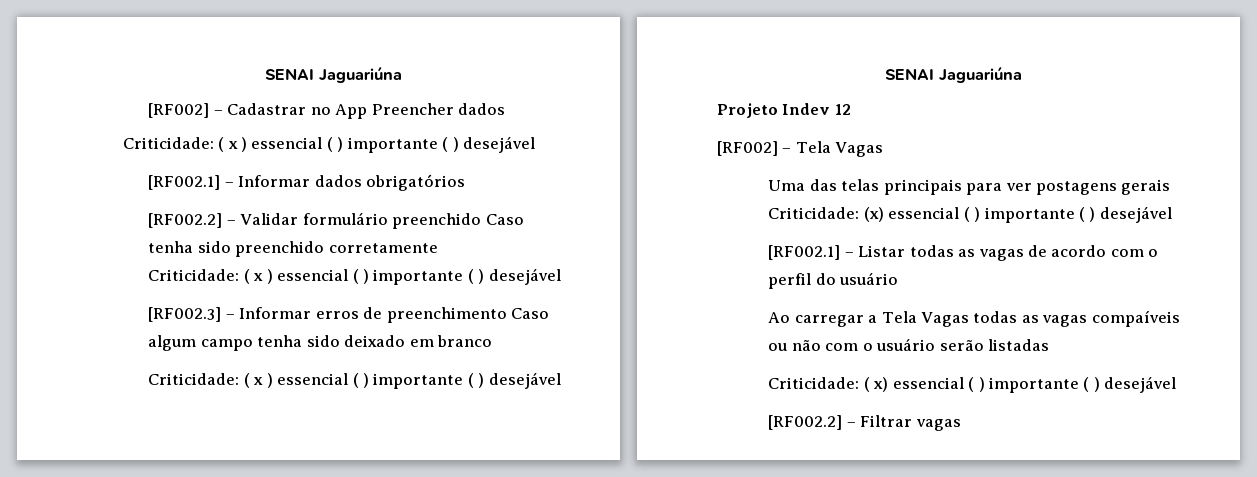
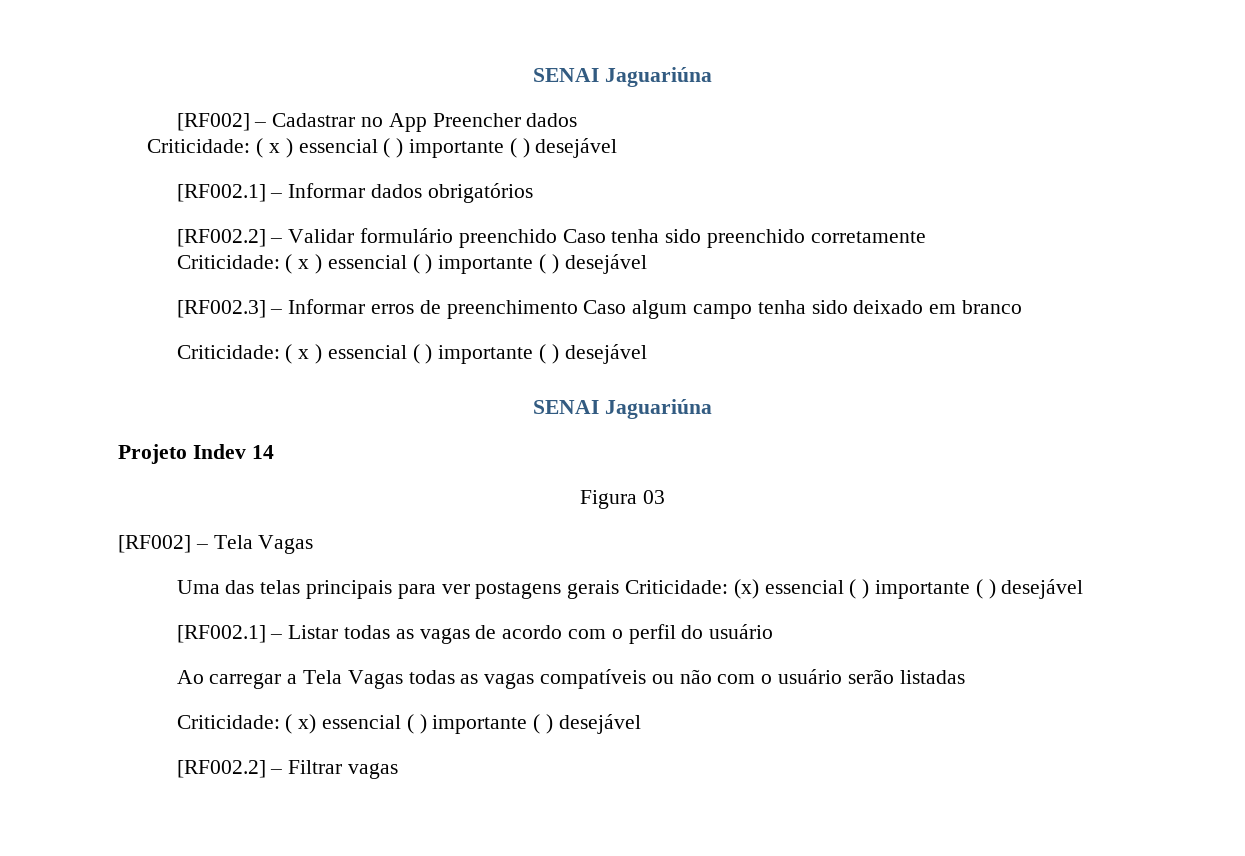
[834,104,851,115] 12 -> [251,445,274,459] [580,490,665,509] 14 // Figura 03
[1091,310,1180,327] compaíveis -> [540,669,647,689] compatíveis

